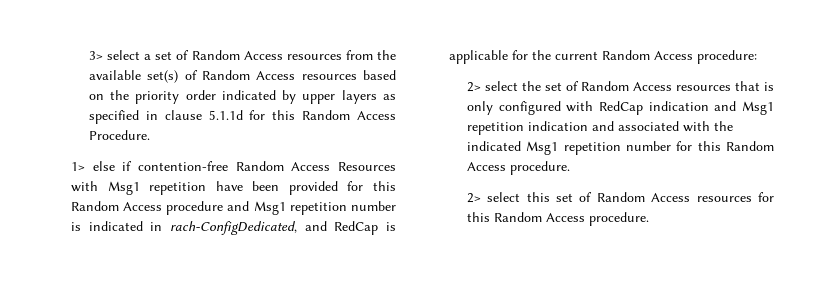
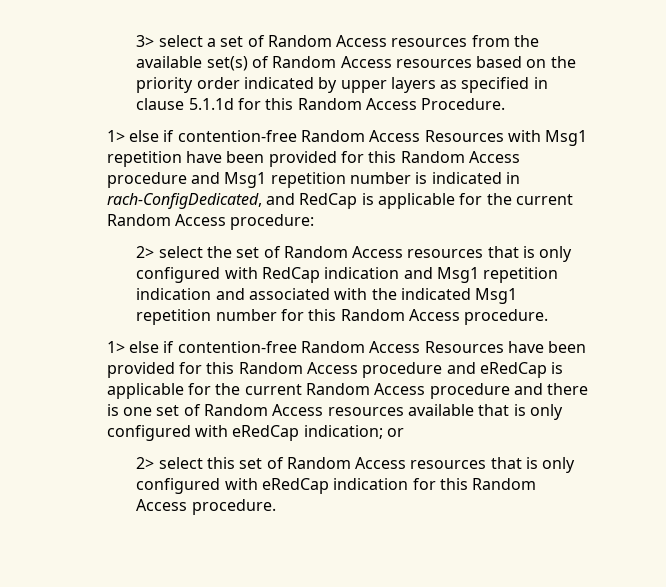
(570, 168) none -> [106,341,587,353] [106,362,564,378] [106,383,589,399] [106,404,563,420] [106,425,404,441] // 1> else if contention-free Random Access Resources have been provided for this Random Access procedure and eRedCap is applicable for the current Random Access procedure and there is one set of Random Access resources available that is only configured with eRedCap indication; or
(752, 199) none -> [490,457,576,473] [136,478,409,494] that is only configured with eRedCap indication

